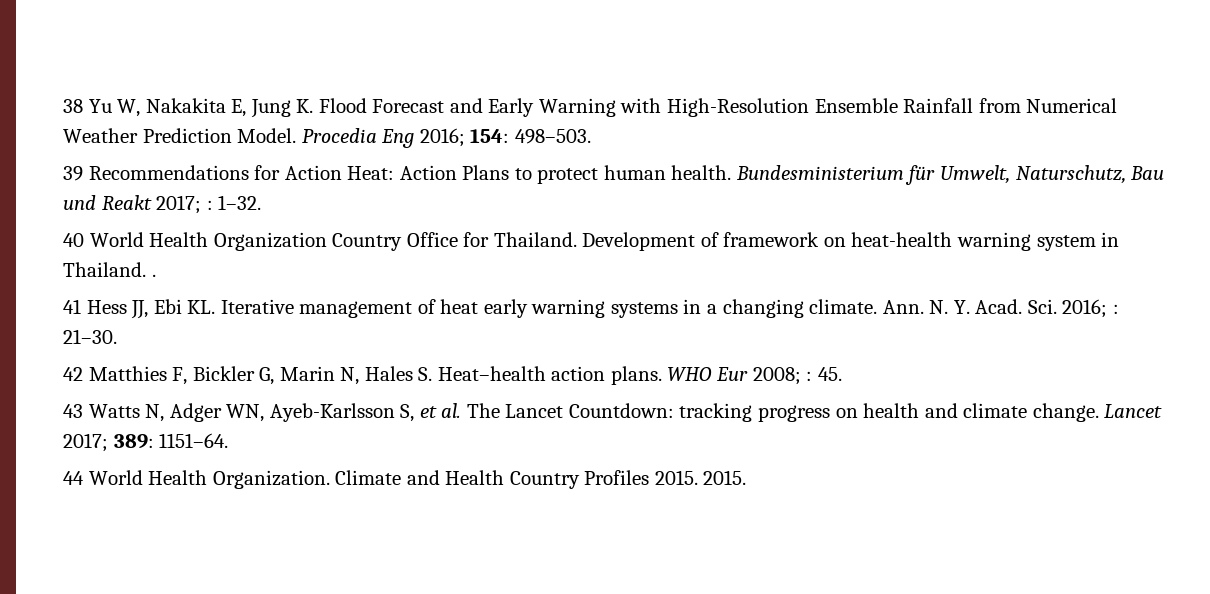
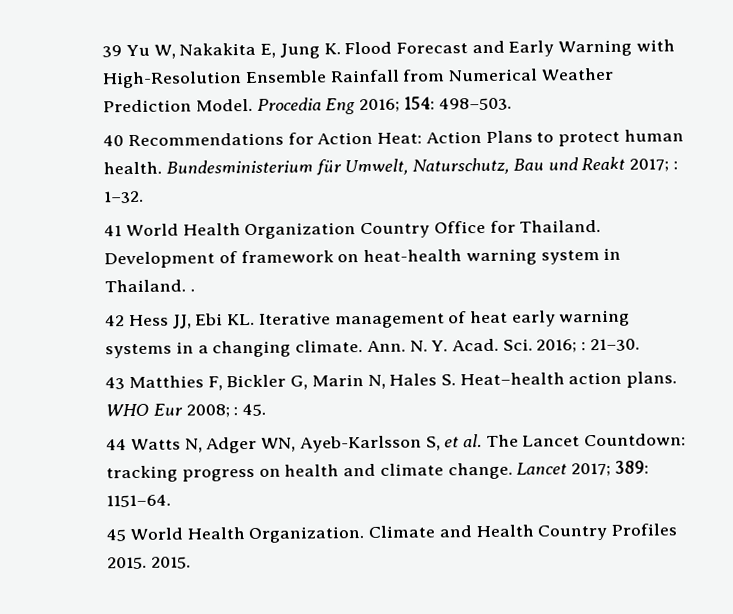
[63,99,84,113] 38 -> [102,45,123,58] 39
[63,166,84,181] 39 -> [103,135,125,147] 40
[63,233,85,247] 40 -> [104,225,123,237] 41
[63,299,82,314] 41 -> [105,315,126,327] 42
[63,367,84,381] 42 -> [105,377,126,390] 43
[63,404,84,418] 43 -> [106,439,128,451] 44
[63,471,85,485] 44 -> [106,529,127,542] 45

